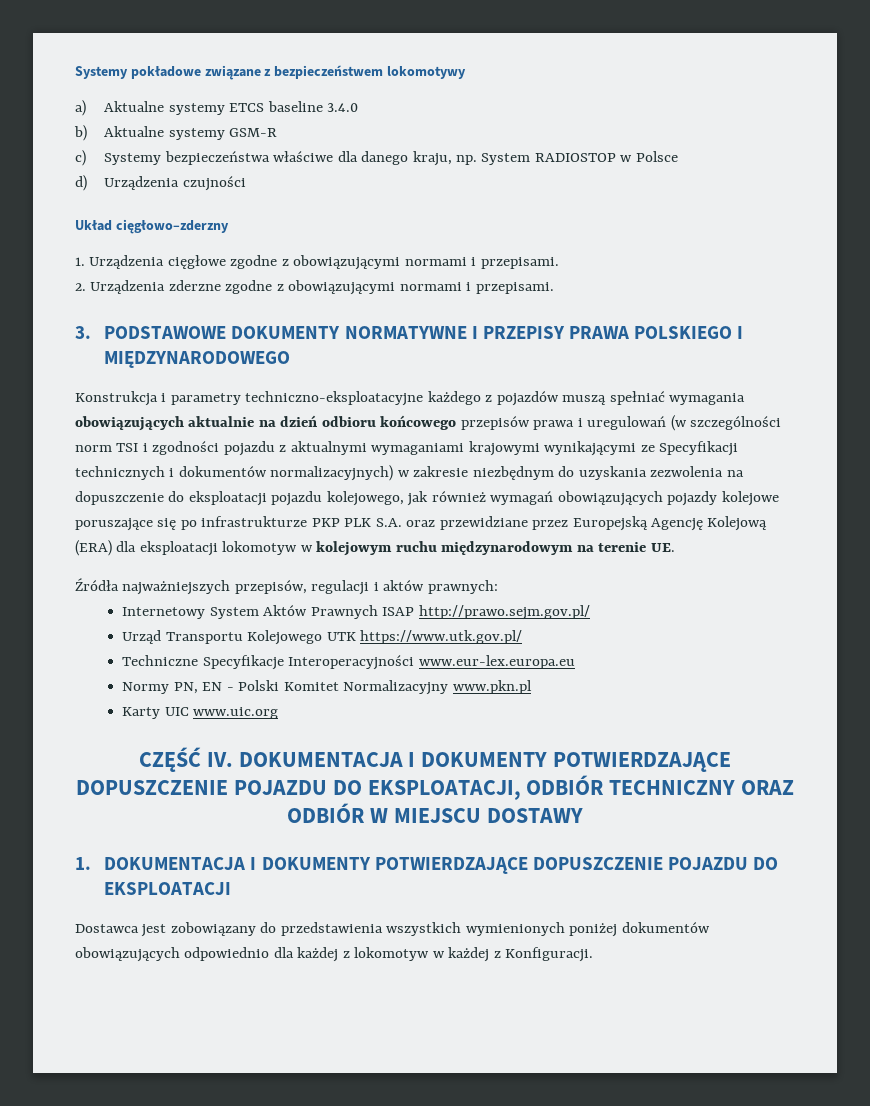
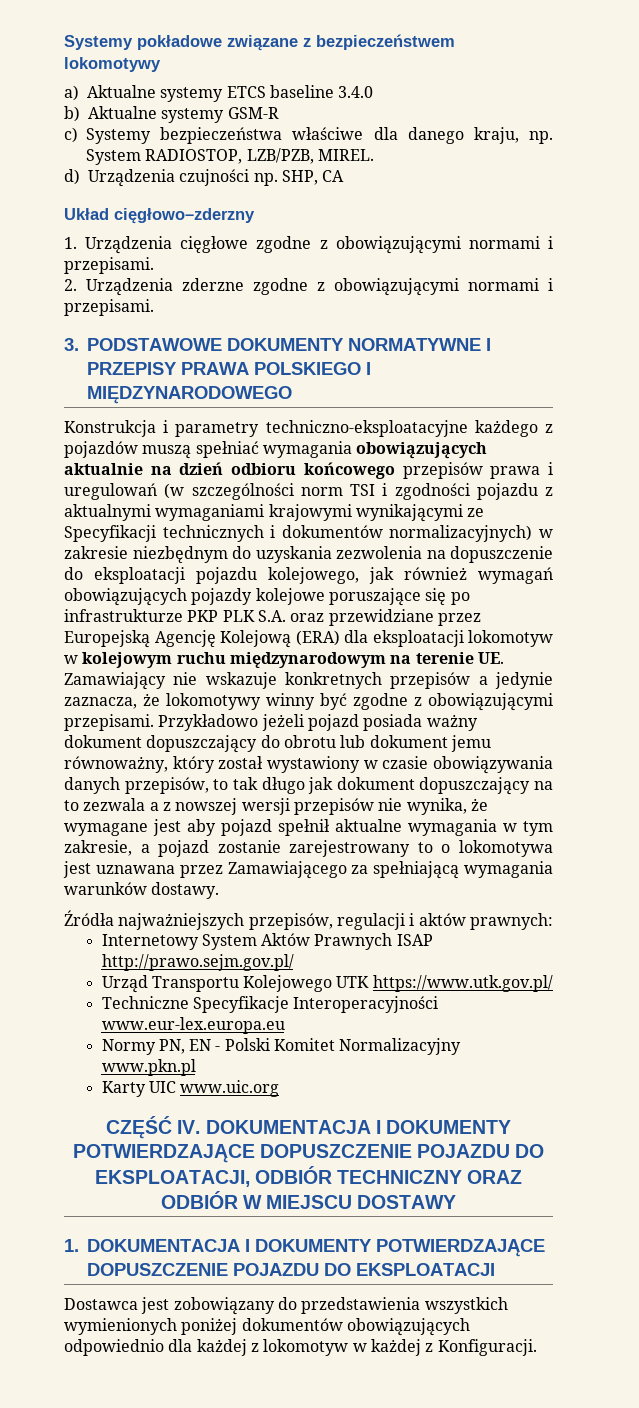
[534,151,678,162] RADIOSTOP w Polsce -> [145,148,374,164] RADIOSTOP, LZB/PZB, MIREL.
(246, 183) none -> [253,170,345,186] np. SHP, CA
(675, 547) none -> [64,672,553,690] [64,693,553,711] [64,714,478,731] [64,735,491,753] [64,756,554,774] [64,777,553,795] [64,798,488,815] [64,819,553,836] [64,840,553,857] [63,861,553,879] [64,882,220,899] Zamawiający nie wskazuje konkretnych przepisów a jedynie zaznacza, że lokomotywy winny być zgodne z obowiązującymi przepisami. Przykładowo jeżeli pojazd posiada ważny dokument dopuszczający do obrotu lub dokument jemu równoważny, który został wystawiony w czasie obowiązywania danych przepisów, to tak długo jak dokument dopuszczający na to zezwala a z nowszej wersji przepisów nie wynika, że wymagane jest aby pojazd spełnił aktualne wymagania w tym zakresie, a pojazd zostanie zarejestrowany to o lokomotywa jest uznawana przez Zamawiającego za spełniającą wymagania warunków dostawy.

